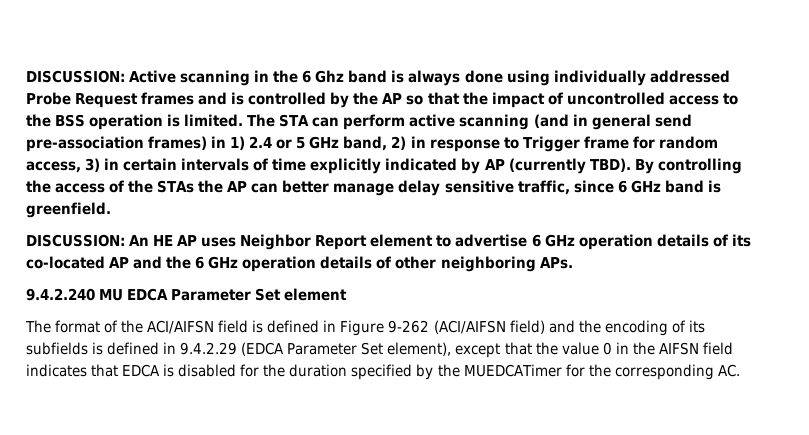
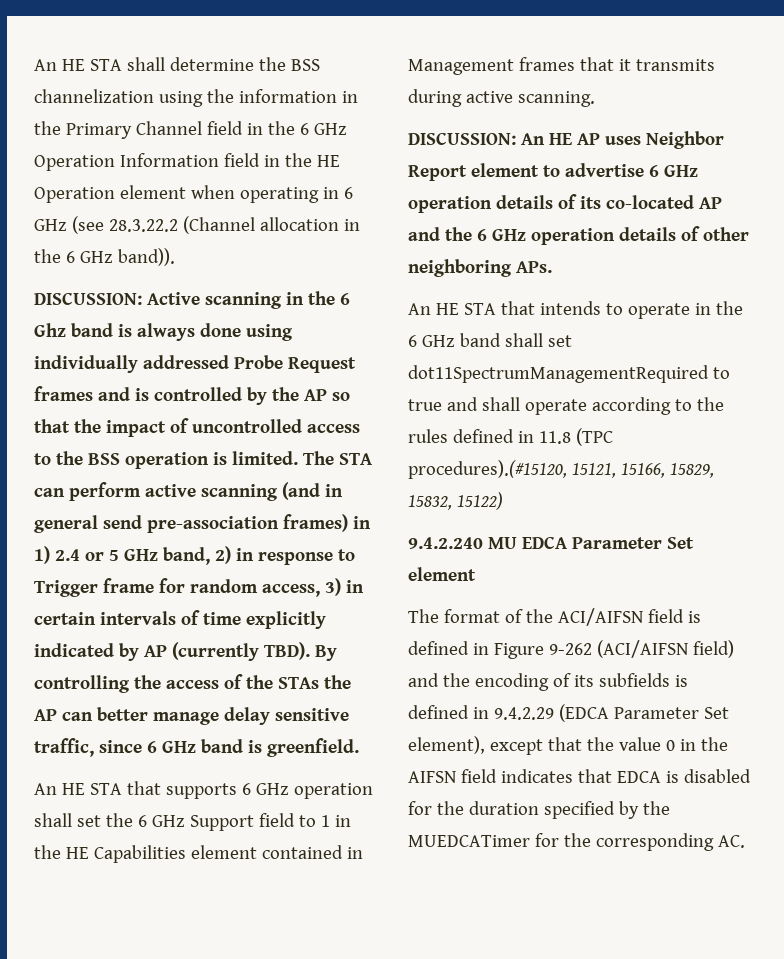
(26, 76) none -> [34,57,320,71] [34,89,358,107] [34,121,347,139] [34,153,340,171] [34,185,353,203] [34,216,360,234] [34,248,175,266] An HE STA shall determine the BSS channelization using the information in the Primary Channel field in the 6 GHz Operation Information field in the HE Operation element when operating in 6 GHz (see 28.3.22.2 (Channel allocation in the 6 GHz band)). //
(111, 210) none -> [34,781,373,799] [34,813,351,831] [34,845,363,863] [408,57,715,75] [408,89,595,107] // An HE STA that supports 6 GHz operation shall set the 6 GHz Support field to 1 in the HE Capabilities element contained in Management frames that it transmits during active scanning.
(573, 263) none -> [408,301,743,319] [408,333,572,347] [408,365,730,383] [408,397,724,415] [408,428,613,446] [408,460,714,479] [408,492,503,510] // An HE STA that intends to operate in the 6 GHz band shall set dot11SpectrumManagementRequired to true and shall operate according to the rules defined in 11.8 (TPC procedures).(#15120, 15121, 15166, 15829, 15832, 15122)

